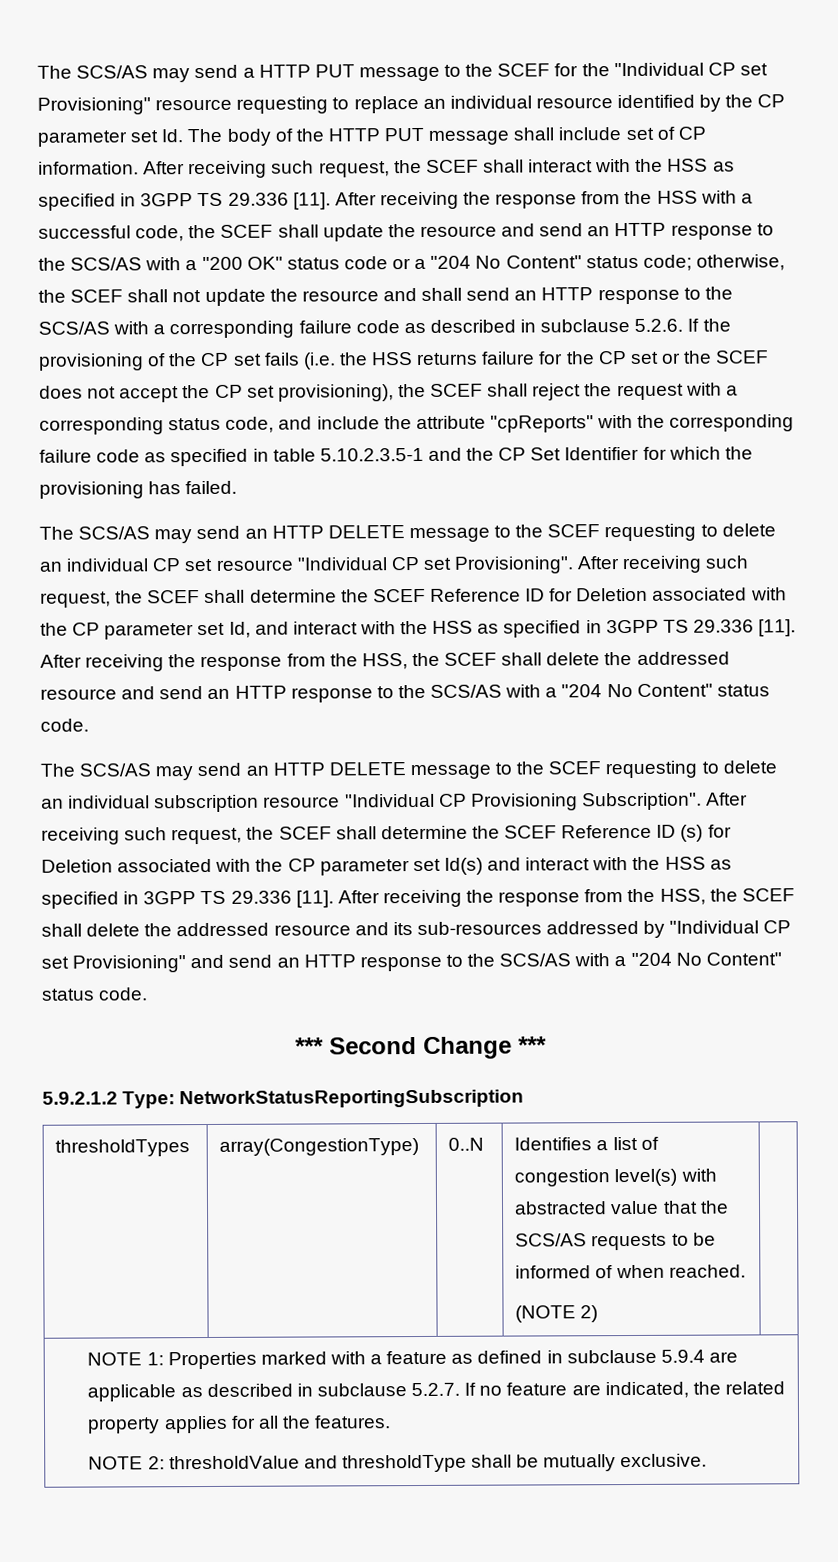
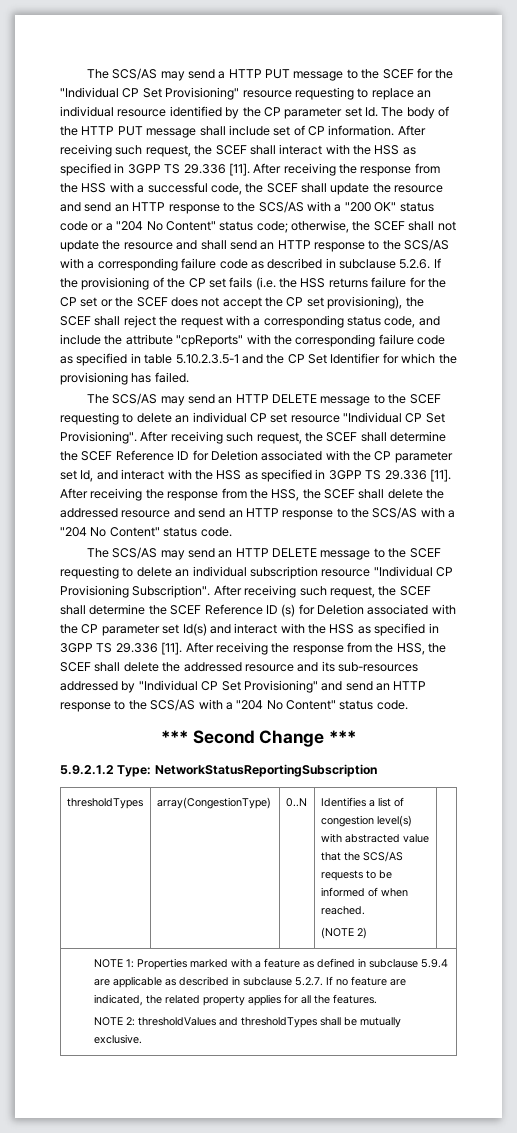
[739,63,768,76] set -> [142,88,162,98] Set
[422,557,452,570] set -> [425,413,445,423] Set
[41,956,69,969] set -> [221,681,241,691] Set
[168,1454,467,1473] thresholdValue and thresholdType -> [137,1017,317,1028] thresholdValues and thresholdTypes

